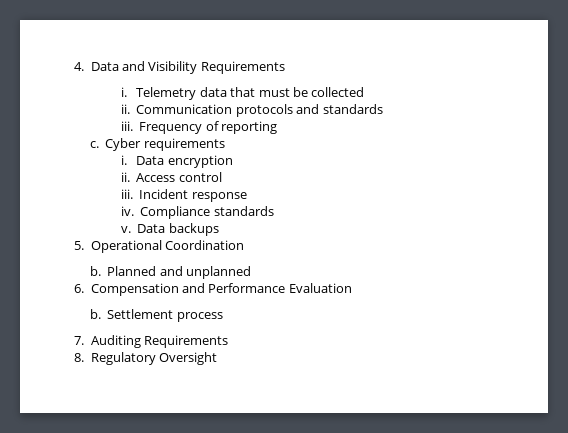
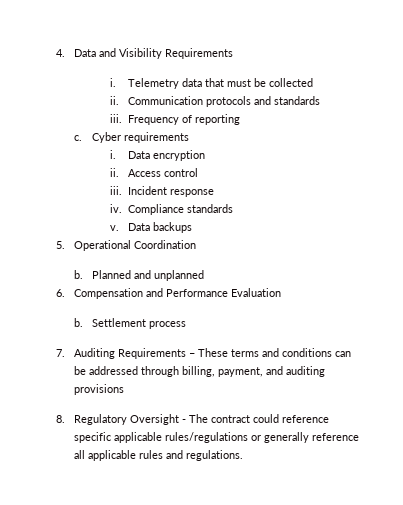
[74,352,218,365] // 8. Regulatory Oversight -> [189,348,352,357] [74,366,326,377] [74,384,125,395] [56,414,330,425] [74,432,360,443] [74,450,244,461] – These terms and conditions can be addressed through billing, payment, and auditing provisions // 8. Regulatory Oversight - The contract could reference specific applicable rules/regulations or generally reference all applicable rules and regulations.

